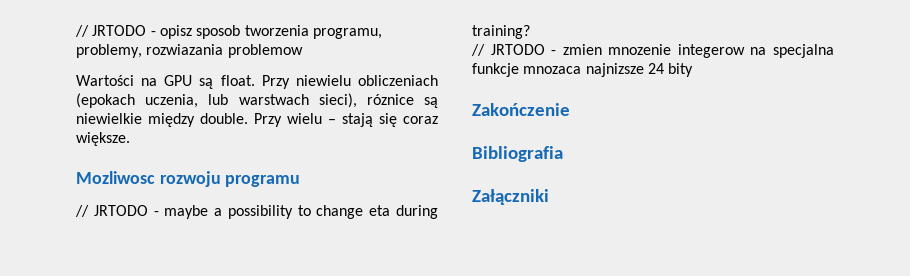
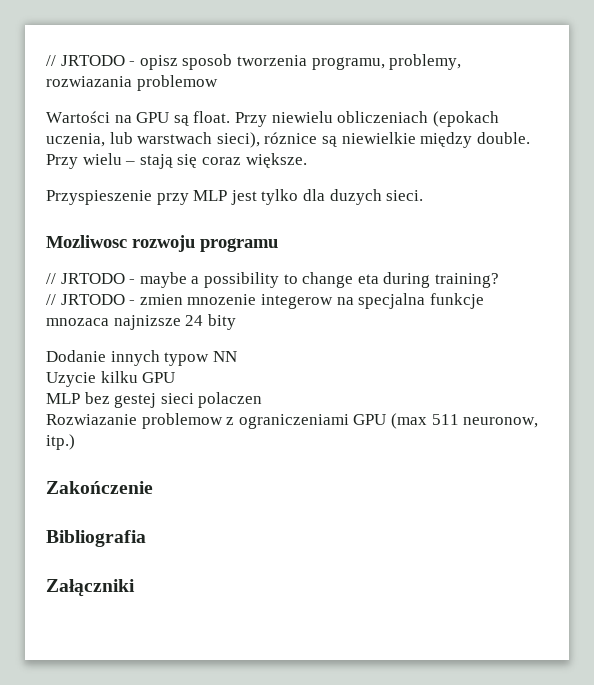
(130, 139) none -> [46,189,424,205] // Przyspieszenie przy MLP jest tylko dla duzych sieci.
(694, 70) none -> [46,350,237,366] [46,371,176,387] [46,392,263,408] [46,413,539,429] [46,434,75,450] // Dodanie innych typow NN // Uzycie kilku GPU // MLP bez gestej sieci polaczen // Rozwiazanie problemow z ograniczeniami GPU (max 511 neuronow, itp.)

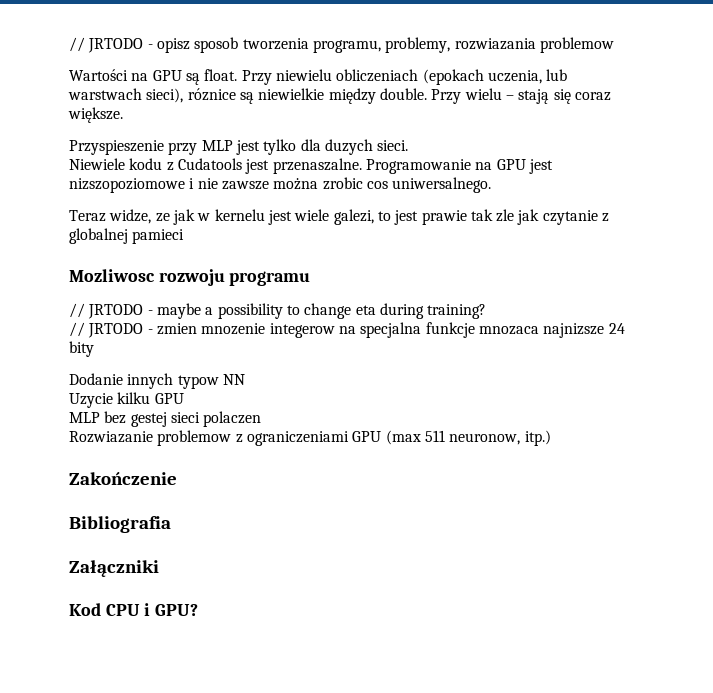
(424, 195) none -> [69,158,553,174] [69,177,492,193] [69,209,610,225] [69,228,185,244] // Niewiele kodu z Cudatools jest przenaszalne. Programowanie na GPU jest nizszopoziomowe i nie zawsze można zrobic cos uniwersalnego. // Teraz widze, ze jak w kernelu jest wiele galezi, to jest prawie tak zle jak czytanie z globalnej pamieci
(135, 588) none -> [69,603,199,616] // Kod CPU i GPU?

